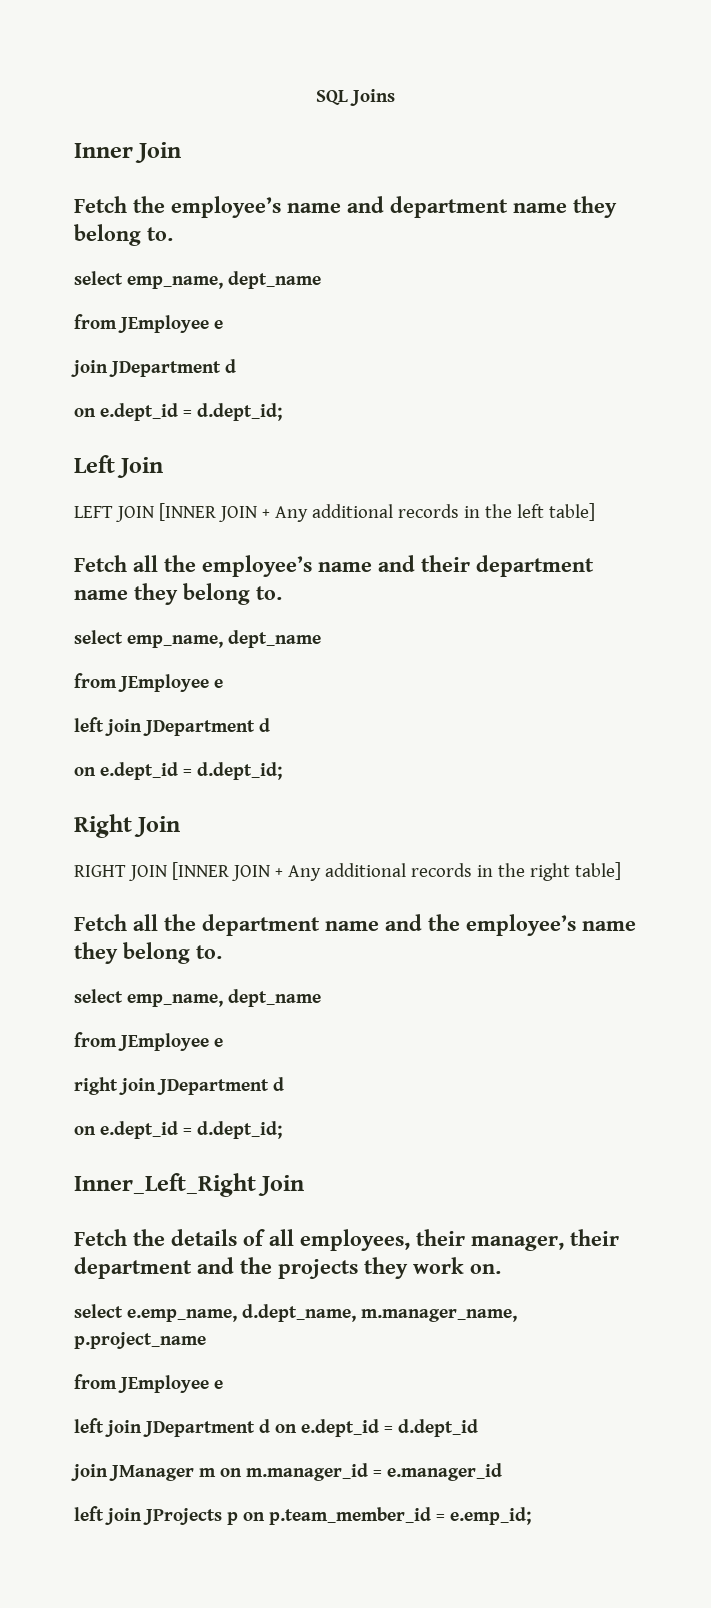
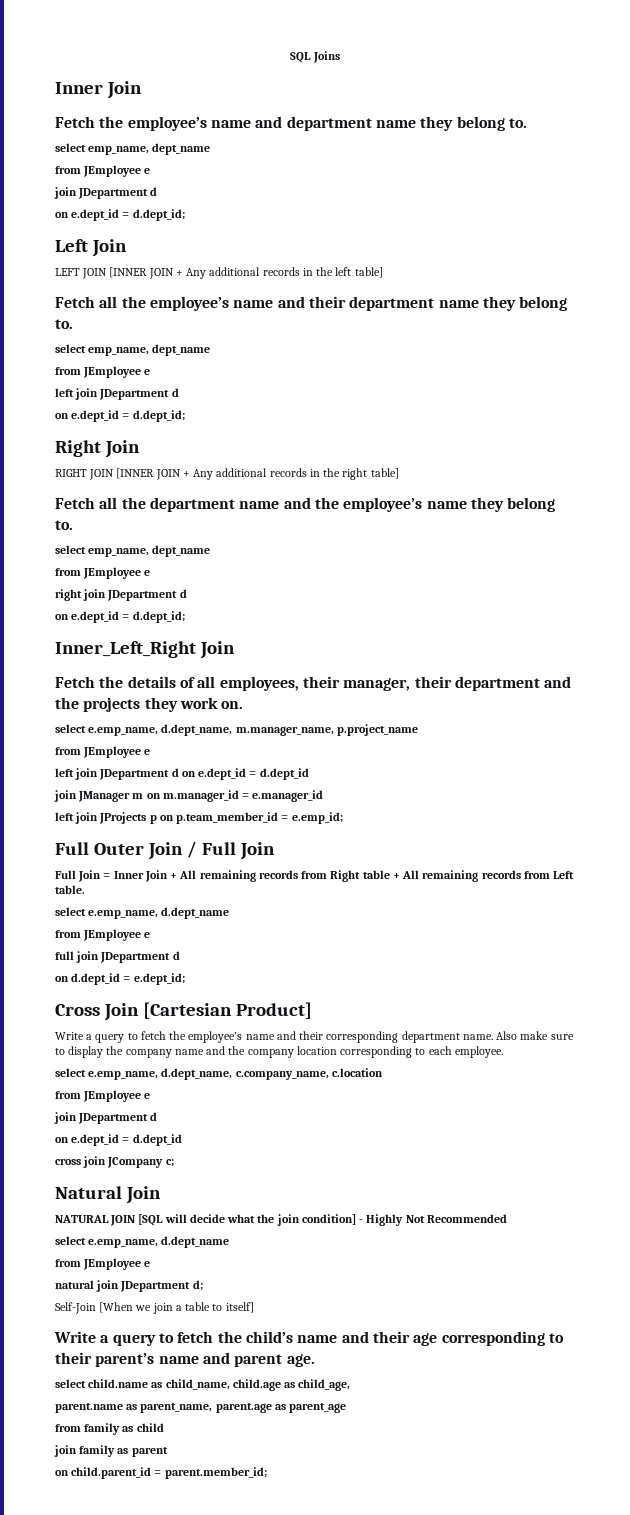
(531, 1516) none -> [55,841,275,860] [55,870,575,882] [55,885,85,894] [55,907,230,919] [55,929,151,941] [55,951,180,963] [55,973,185,985] [55,1002,312,1021] [55,1031,574,1043] [55,1046,503,1058] [55,1068,383,1080] [55,1090,151,1102] [54,1112,158,1124] [55,1134,182,1146] [55,1156,174,1168] [55,1186,161,1204] [55,1214,507,1226] [55,1236,230,1248] [55,1258,151,1270] [55,1280,203,1292] [55,1302,254,1314] [54,1331,564,1346] [55,1352,315,1367] [55,1379,351,1391] [55,1403,347,1413] [55,1423,164,1435] [54,1445,168,1457] [55,1467,267,1479] // Full Outer Join / Full Join // Full Join = Inner Join + All remaining records from Right table + All remaining records from Left table. // select e.emp_name, d.dept_name // from JEmployee e // full join JDepartment d // on d.dept_id = e.dept_id; // Cross Join [Cartesian Product] // Write a query to fetch the employee’s name and their corresponding department name. Also make sure to display the company name and the company location corresponding to each employee. // select e.emp_name, d.dept_name, c.company_name, c.location // from JEmployee e // join JDepartment d // on e.dept_id = d.dept_id // cross join JCompany c; // Natural Join // NATURAL JOIN [SQL will decide what the join condition] - Highly Not Recommended // select e.emp_name, d.dept_name // from JEmployee e // natural join JDepartment d; // Self-Join [When we join a table to itself] // Write a query to fetch the child’s name and their age corresponding to their parent’s name and parent age. // select child.name as child_name, child.age as child_age, // parent.name as parent_name, parent.age as parent_age // from family as child // join family as parent // on child.parent_id = parent.member_id;

